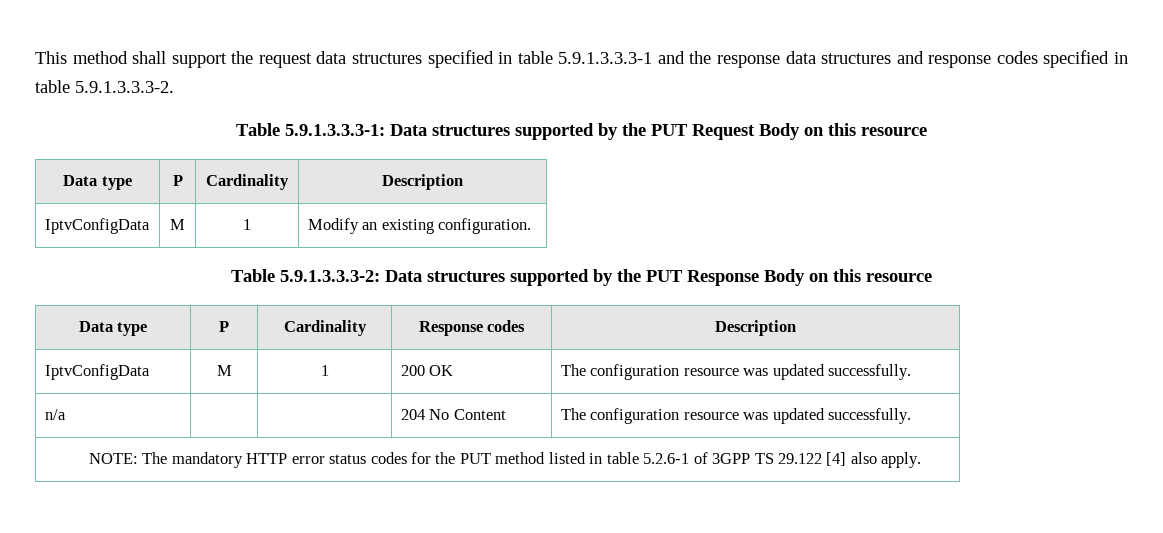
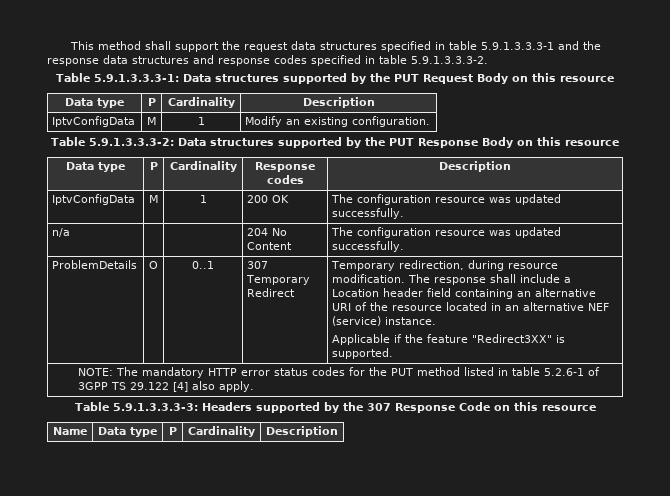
(912, 416) none -> [52,260,138,269] [149,261,158,269] [192,261,214,269] [247,261,269,269] [246,275,311,285] [247,288,296,297] [331,260,559,271] [332,274,572,285] [332,288,597,299] [332,302,610,311] [332,316,437,326] [332,334,566,345] [332,348,394,359] // ProblemDetails | O | 0..1 | 307 Temporary Redirect | Temporary redirection, during resource modification. The response shall include a Location header field containing an alternative URI of the resource located in an alternative NEF (service) instance. // Applicable if the feature "Redirect3XX" is supported.
(922, 460) none -> [74,402,596,413] [53,427,87,435] [98,427,157,437] [168,427,177,435] [188,426,255,437] [266,426,338,437] // Table 5.9.1.3.3.3-3: Headers supported by the 307 Response Code on this resource // Name | Data type | P | Cardinality | Description

